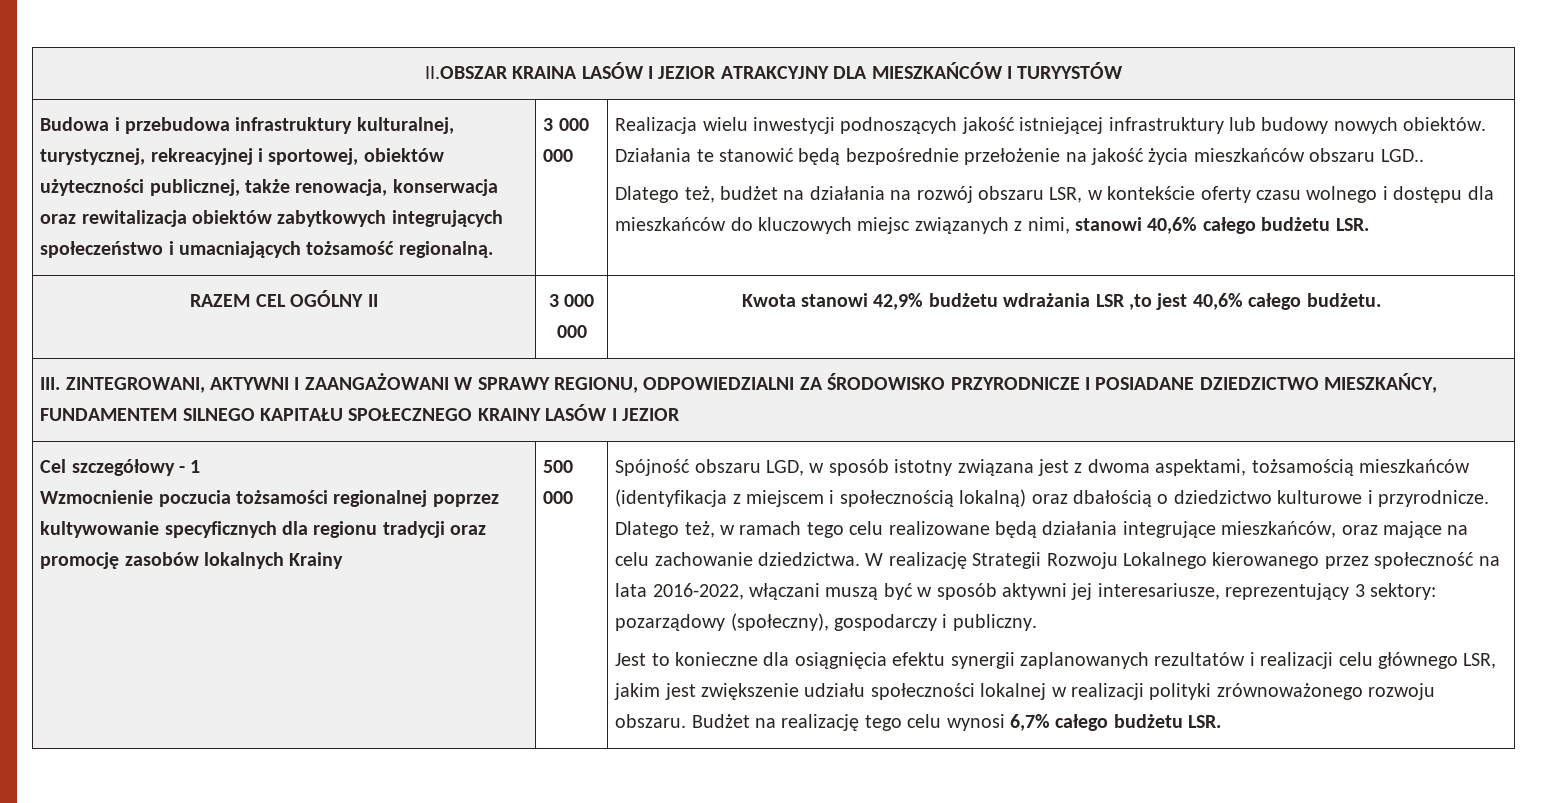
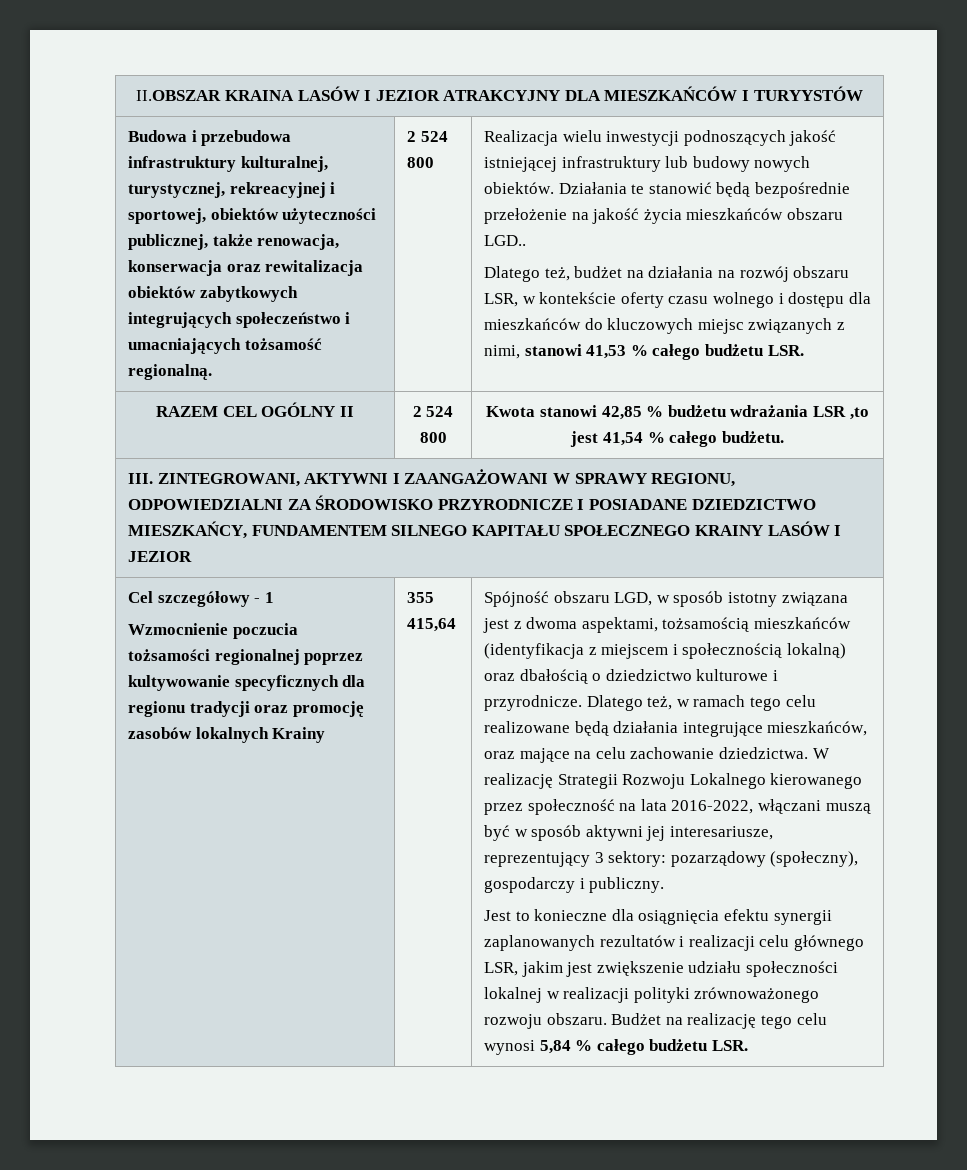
[543,118,589,131] [543,149,574,162] 3 000 000 -> [407,131,448,142] [407,157,435,168] 2 524 800
[1147,217,1198,234] 40,6% -> [586,345,648,359] 41,53 %
[548,294,595,307] [556,325,587,338] 3 000 000 -> [412,406,454,417] [419,432,447,443] 2 524 800
[873,293,924,310] 42,9% -> [601,406,664,420] 42,85 %
[1192,293,1243,310] 40,6% -> [602,432,665,446] 41,54 %
[543,460,574,473] [543,491,574,504] 500 000 -> [407,592,435,603] [407,618,457,632] 355 415,64
[1010,714,1051,731] 6,7% -> [539,1040,593,1054] 5,84 %

